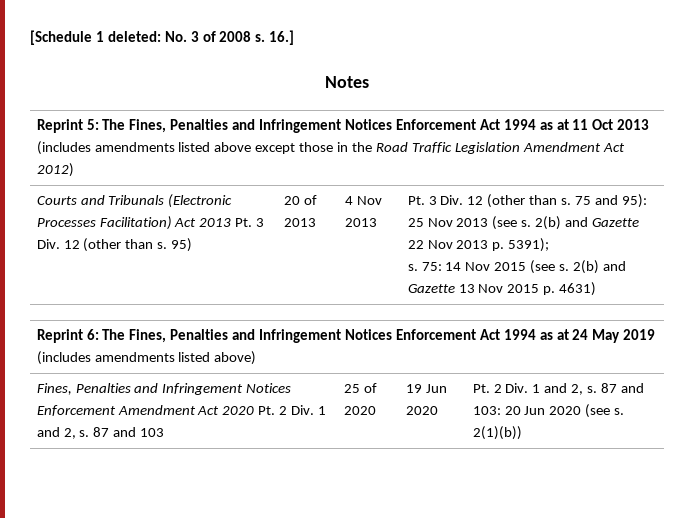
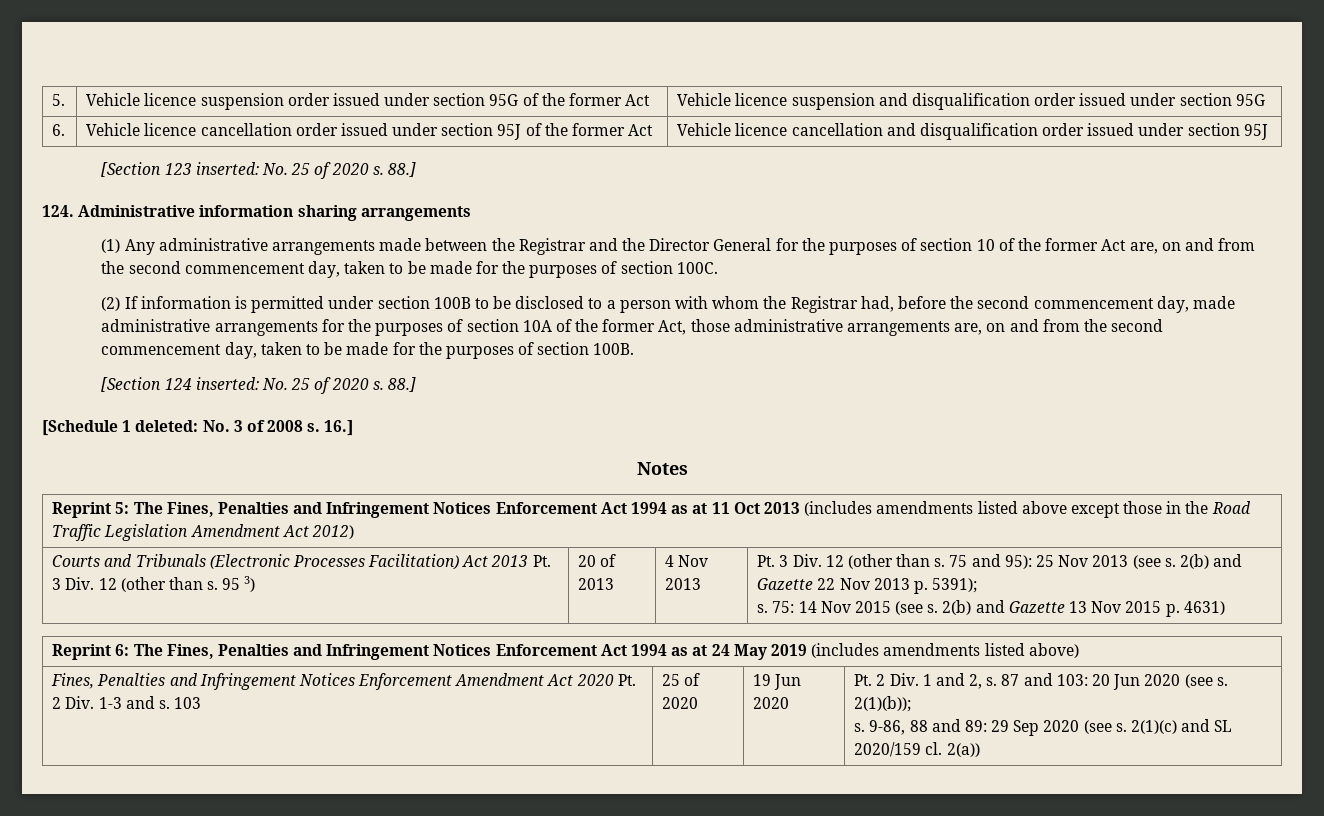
(30, 37) none -> [52,94,66,106] [86,93,651,110] [677,93,1265,110] [52,124,66,136] [86,123,654,140] [677,123,1268,140] [101,162,416,179] [42,205,471,221] [101,238,1256,255] [101,261,718,278] [101,296,1235,313] [101,319,1164,336] [101,342,635,359] [101,377,416,394] 5. | Vehicle licence suspension order issued under section 95G of the former Act | Vehicle licence suspension and disqualification order issued under section 95G // 6. | Vehicle licence cancellation order issued under section 95J of the former Act | Vehicle licence cancellation and disqualification order issued under section 95J // [Section 123 inserted: No. 25 of 2020 s. 88.] // 124. Administrative information sharing arrangements // (1) Any administrative arrangements made between the Registrar and the Director General for the purposes of section 10 of the former Act are, on and from the second commencement day, taken to be made for the purposes of section 100C. // (2) If information is permitted under section 100B to be disclosed to a person with whom the Registrar had, before the second commencement day, made administrative arrangements for the purposes of section 10A of the former Act, those administrative arrangements are, on and from the second commencement day, taken to be made for the purposes of section 100B. // [Section 124 inserted: No. 25 of 2020 s. 88.] //
[171,238,193,252] 95) -> [222,576,256,592] 95 3)
[317,406,326,415] [36,427,137,439] 1 and 2, s. 87 and -> [98,696,170,709] 1-3 and s.
[472,426,522,440] 2(1)(b)) -> [854,696,912,712] [854,719,1233,736] [854,742,980,757] 2(1)(b)); // s. 9-86, 88 and 89: 29 Sep 2020 (see s. 2(1)(c) and SL 2020/159 cl. 2(a))

